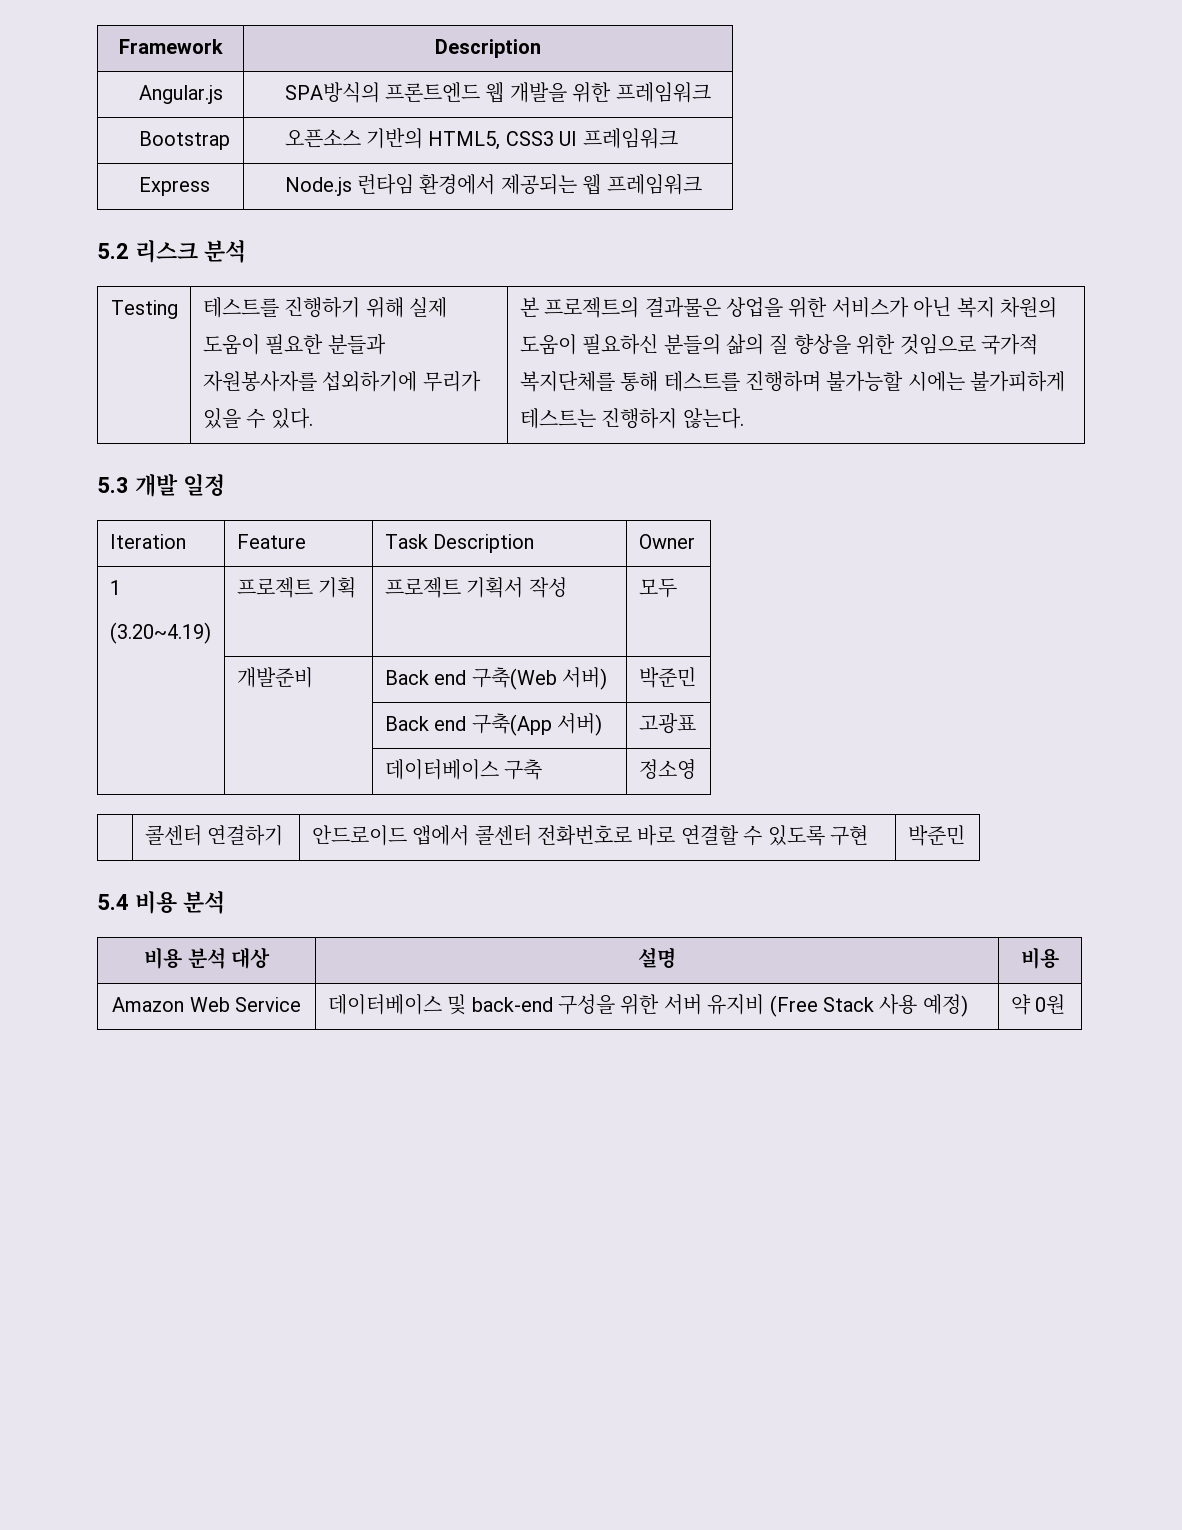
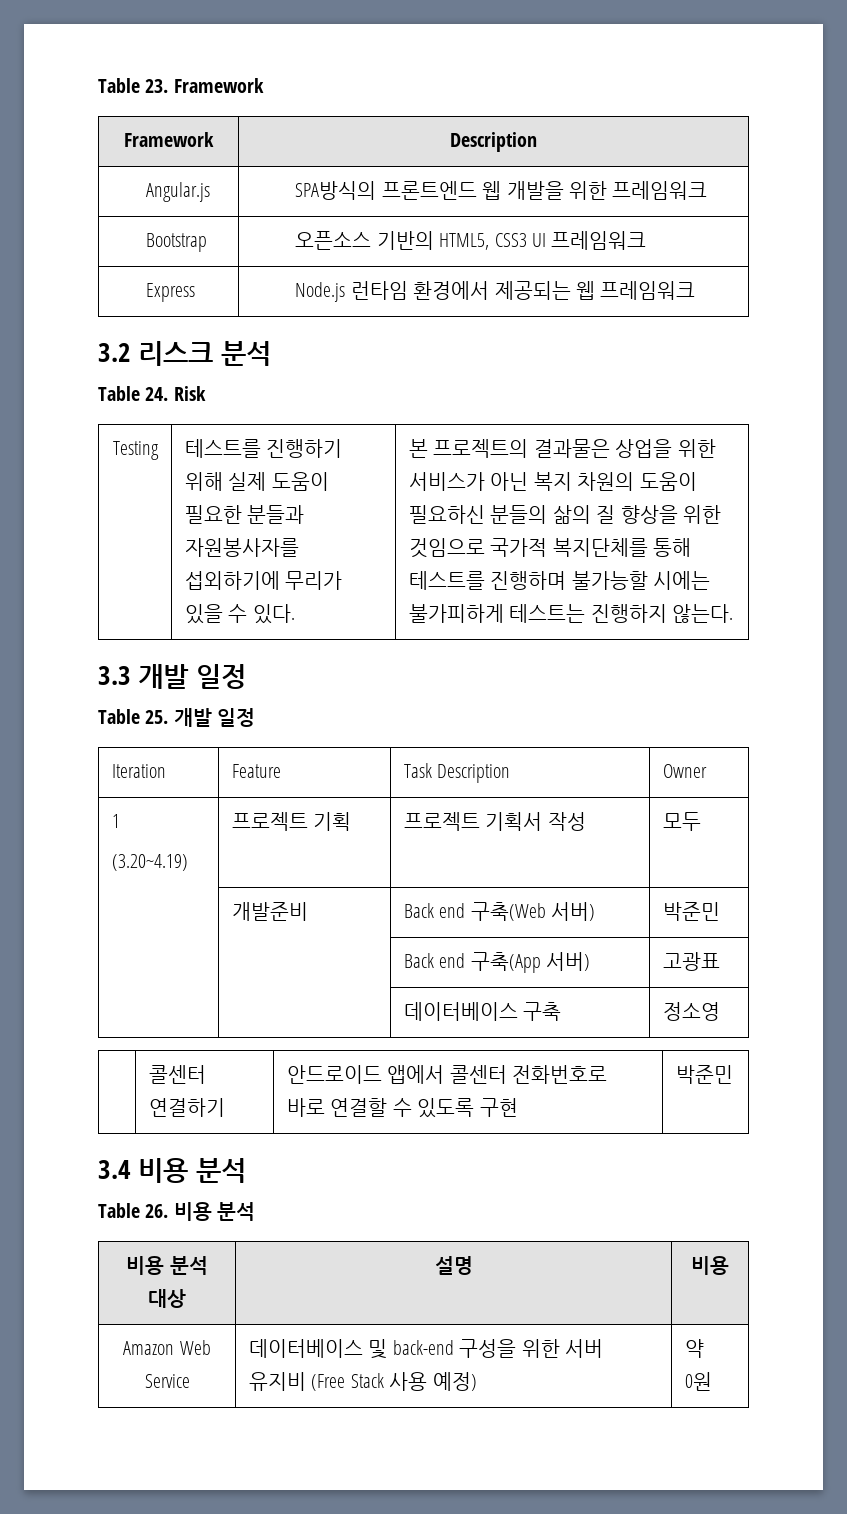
(118, 46) none -> [98,78,264,93] Table 23. Framework //
[97,243,129,259] 5.2 -> [98,343,131,362] 3.2
(246, 251) none -> [98,386,206,401] // Table 24. Risk
[97,477,129,493] 5.3 -> [98,664,246,689] [98,709,169,724] 3.3 개발 일정 // Table 25.
[97,894,129,910] 5.4 -> [98,1158,246,1183] [98,1203,169,1218] 3.4 비용 분석 // Table 26.

